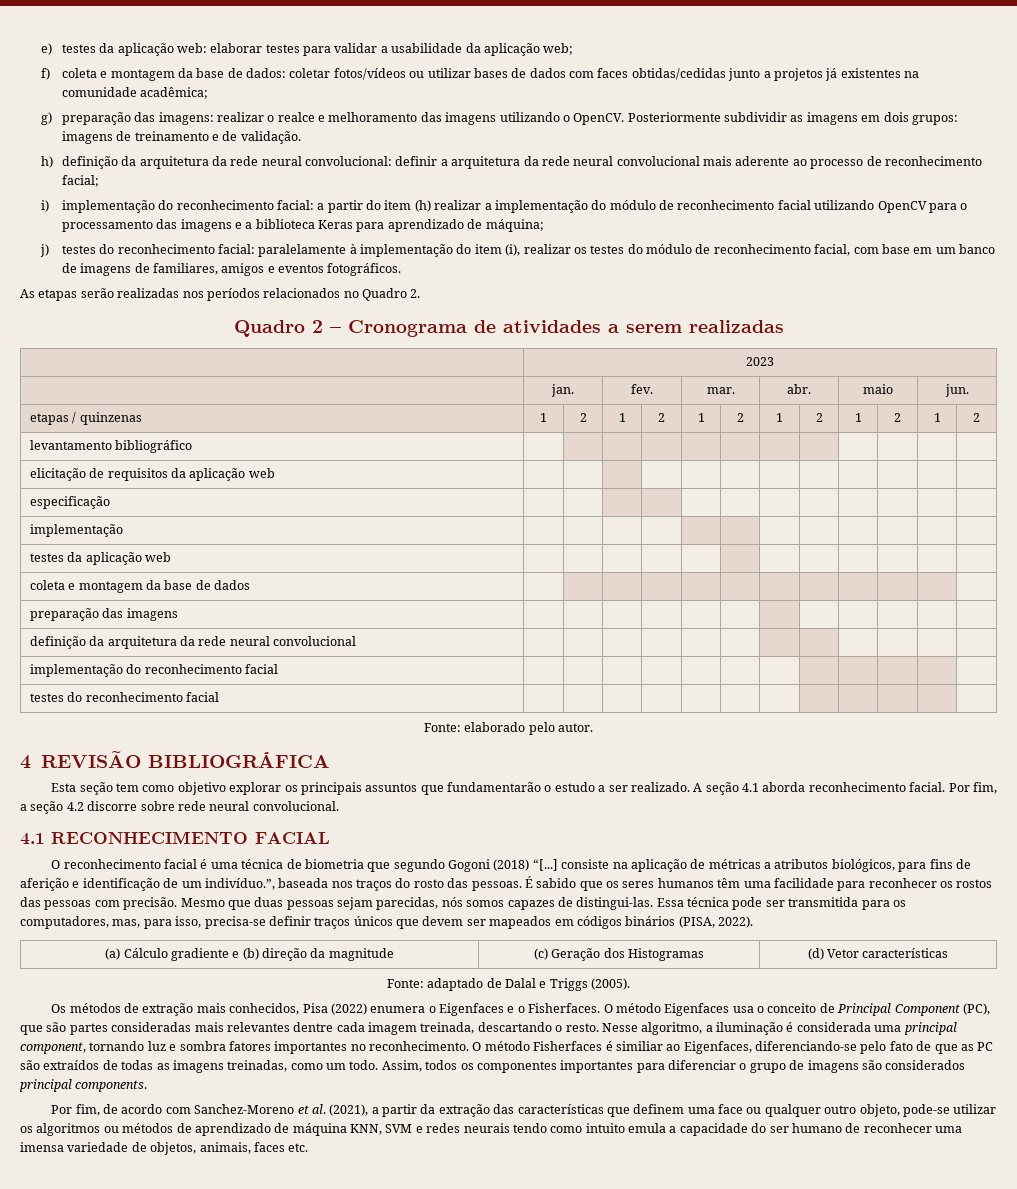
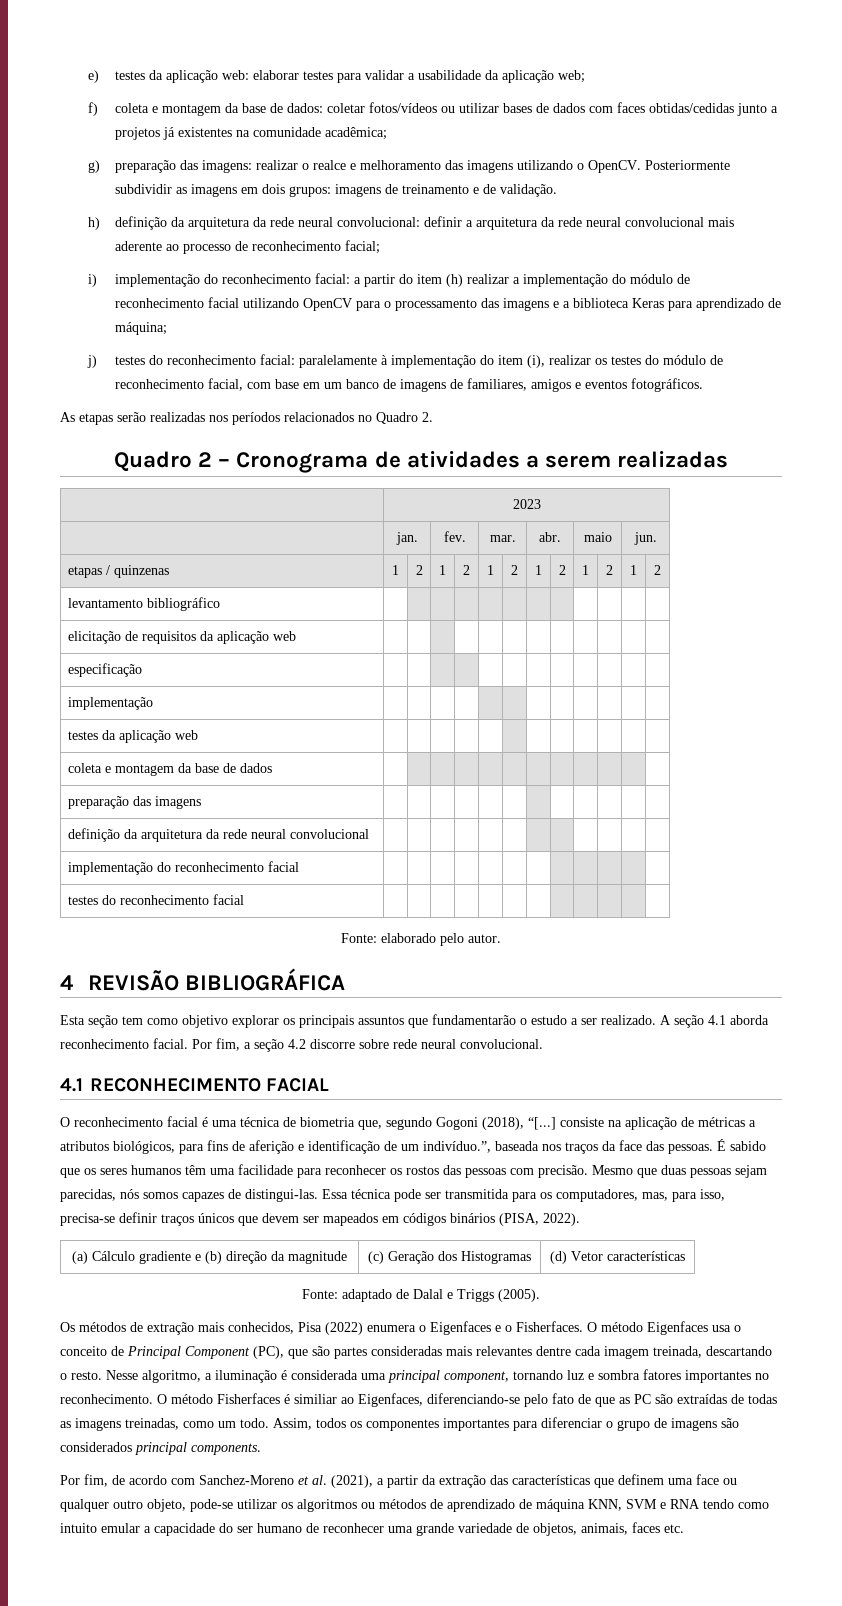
[367,862,391,872] que -> [358,1120,382,1130] que,
[493,859,530,871] (2018) -> [482,1117,524,1130] (2018),
[395,878,444,888] do rosto -> [602,1140,642,1151] da face
[43,1060,100,1070] extraídos -> [677,1394,727,1404] extraídas
[426,1123,510,1133] redes neurais -> [670,1499,700,1509] RNA
[628,1123,666,1133] emula -> [101,1523,140,1533] emular
[20,1142,64,1152] imensa -> [416,1523,454,1536] grande

